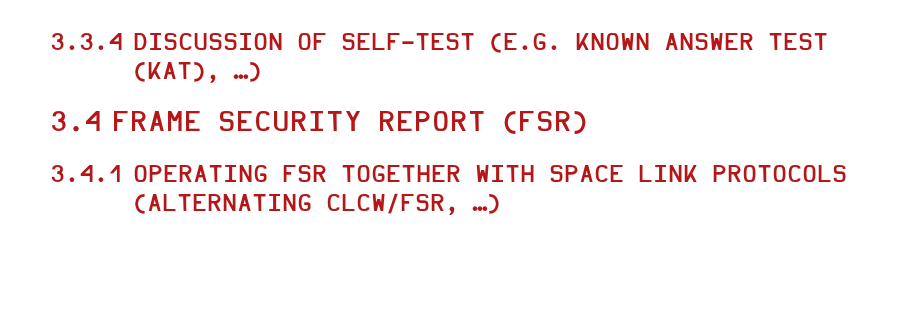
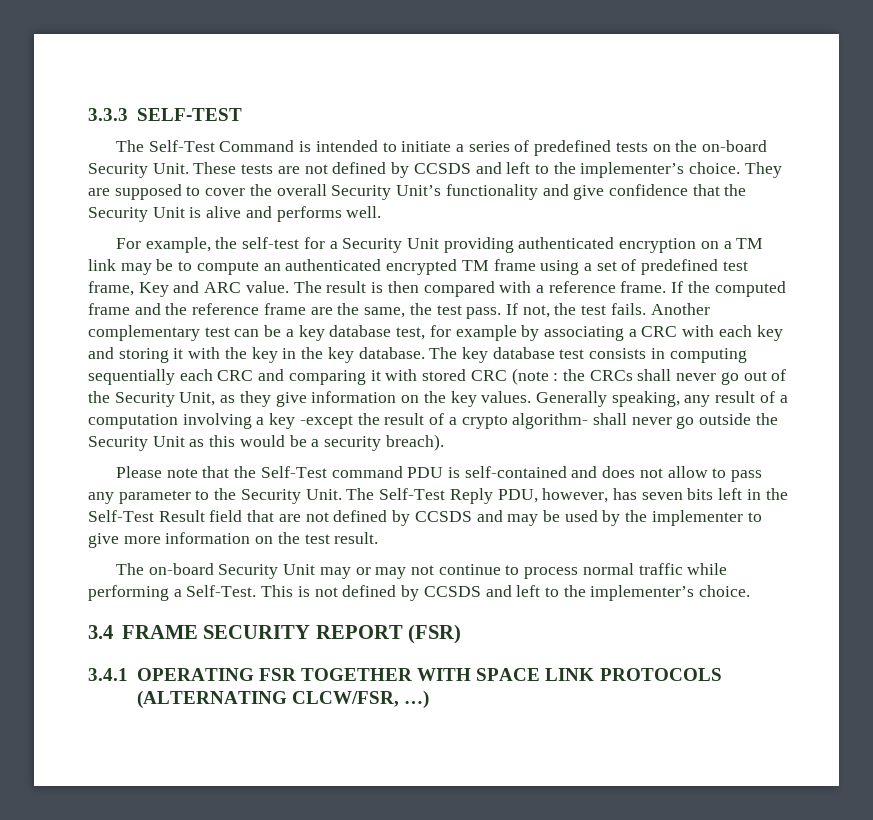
[50,33,828,53] [132,62,262,83] 3.3.4 DISCUSSION OF SELF-TEST (E.G. KNOWN ANSWER TEST (KAT), …) -> [88,108,242,121] [115,140,768,156] [88,162,782,178] [88,184,747,200] [88,206,382,222] [115,237,764,253] [88,259,748,275] [88,281,786,297] [88,303,710,319] [88,325,783,341] [88,347,747,363] [88,368,787,385] [88,391,788,407] [88,413,778,429] [88,434,444,451] [115,466,763,482] [88,488,788,504] [88,510,762,526] [88,532,379,548] [115,563,728,579] [88,585,751,601] 3.3.3 SELF-TEST // The Self-Test Command is intended to initiate a series of predefined tests on the on-board Security Unit. These tests are not defined by CCSDS and left to the implementer’s choice. They are supposed to cover the overall Security Unit’s functionality and give confidence that the Security Unit is alive and performs well. // For example, the self-test for a Security Unit providing authenticated encryption on a TM link may be to compute an authenticated encrypted TM frame using a set of predefined test frame, Key and ARC value. The result is then compared with a reference frame. If the computed frame and the reference frame are the same, the test pass. If not, the test fails. Another complementary test can be a key database test, for example by associating a CRC with each key and storing it with the key in the key database. The key database test consists in computing sequentially each CRC and comparing it with stored CRC (note : the CRCs shall never go out of the Security Unit, as they give information on the key values. Generally speaking, any result of a computation involving a key -except the result of a crypto algorithm- shall never go outside the Security Unit as this would be a security breach). // Please note that the Self-Test command PDU is self-contained and does not allow to pass any parameter to the Security Unit. The Self-Test Reply PDU, however, has seven bits left in the Self-Test Result field that are not defined by CCSDS and may be used by the implementer to give more information on the test result. // The on-board Security Unit may or may not continue to process normal traffic while performing a Self-Test. This is not defined by CCSDS and left to the implementer’s choice.

